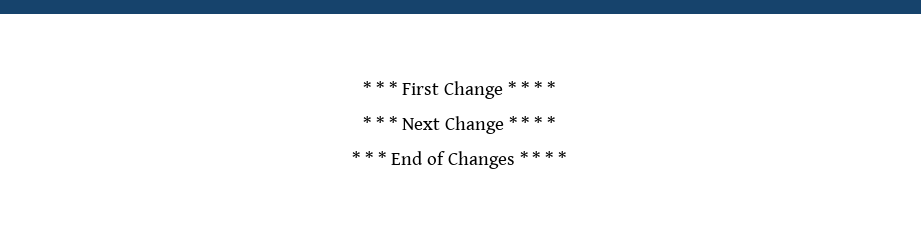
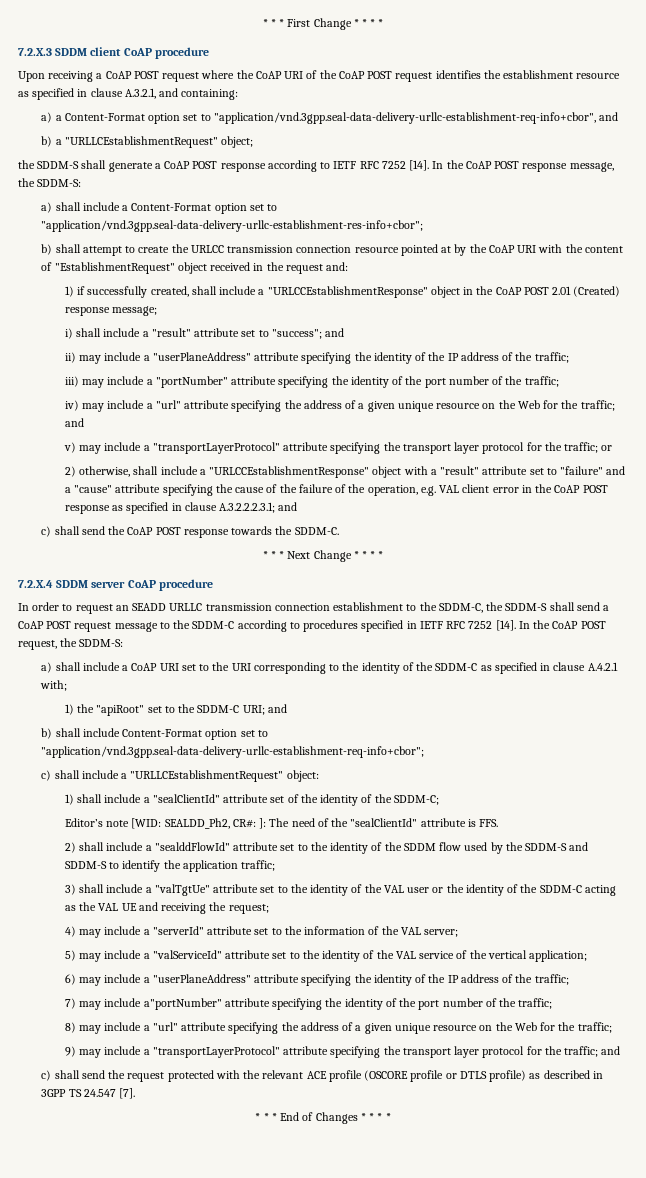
(555, 88) none -> [18,47,209,59] [18,70,621,82] [18,88,239,100] [41,112,619,124] [41,136,254,148] [18,160,614,172] [18,178,82,187] [41,202,278,214] [41,220,424,232] [41,244,623,256] [41,262,349,274] [64,286,621,298] [64,306,158,316] [64,328,345,339] [64,352,569,364] [64,376,559,388] [64,400,615,412] [64,418,84,427] [63,442,613,454] [64,466,626,478] [64,484,608,496] [64,502,298,514] [41,526,339,538] // 7.2.X.3 SDDM client CoAP procedure // Upon receiving a CoAP POST request where the CoAP URI of the CoAP POST request identifies the establishment resource as specified in clause A.3.2.1, and containing: // a) a Content-Format option set to "application/vnd.3gpp.seal-data-delivery-urllc-establishment-req-info+cbor", and // b) a "URLLCEstablishmentRequest" object; // the SDDM-S shall generate a CoAP POST response according to IETF RFC 7252 [14]. In the CoAP POST response message, the SDDM-S: // a) shall include a Content-Format option set to "application/vnd.3gpp.seal-data-delivery-urllc-establishment-res-info+cbor"; // b) shall attempt to create the URLCC transmission connection resource pointed at by the CoAP URI with the content of "EstablishmentRequest" object received in the request and: // 1) if successfully created, shall include a "URLCCEstablishmentResponse" object in the CoAP POST 2.01 (Created) response message; // i) shall include a "result" attribute set to "success"; and // ii) may include a "userPlaneAddress" attribute specifying the identity of the IP address of the traffic; // iii) may include a "portNumber" attribute specifying the identity of the port number of the traffic; // iv) may include a "url" attribute specifying the address of a given unique resource on the Web for the traffic; and // v) may include a "transportLayerProtocol" attribute specifying the transport layer protocol for the traffic; or // 2) otherwise, shall include a "URLCCEstablishmentResponse" object with a "result" attribute set to "failure" and a "cause" attribute specifying the cause of the failure of the operation, e.g. VAL client error in the CoAP POST response as specified in clause A.3.2.2.2.3.1; and // c) shall send the CoAP POST response towards the SDDM-C.
(556, 123) none -> [18,579,213,591] [18,602,610,614] [18,620,606,632] [18,638,124,650] [41,662,618,674] [40,680,68,691] [64,704,287,716] [41,728,268,740] [41,746,425,758] [41,770,319,782] [64,794,439,806] [64,818,499,829] [64,842,589,854] [64,860,276,872] [64,884,616,896] [64,902,269,914] [64,926,459,938] [64,950,588,962] [64,974,569,986] [64,998,553,1010] [64,1022,612,1034] [64,1046,621,1058] [41,1070,603,1082] [41,1088,136,1099] // 7.2.X.4 SDDM server CoAP procedure // In order to request an SEADD URLLC transmission connection establishment to the SDDM-C, the SDDM-S shall send a CoAP POST request message to the SDDM-C according to procedures specified in IETF RFC 7252 [14]. In the CoAP POST request, the SDDM-S: // a) shall include a CoAP URI set to the URI corresponding to the identity of the SDDM-C as specified in clause A.4.2.1 with; // 1) the "apiRoot" set to the SDDM-C URI; and // b) shall include Content-Format option set to "application/vnd.3gpp.seal-data-delivery-urllc-establishment-req-info+cbor"; // c) shall include a "URLLCEstablishmentRequest" object: // 1) shall include a "sealClientId" attribute set of the identity of the SDDM-C; // Editor’s note [WID: SEALDD_Ph2, CR#: ]: The need of the "sealClientId" attribute is FFS. // 2) shall include a "sealddFlowId" attribute set to the identity of the SDDM flow used by the SDDM-S and SDDM-S to identify the application traffic; // 3) shall include a "valTgtUe" attribute set to the identity of the VAL user or the identity of the SDDM-C acting as the VAL UE and receiving the request; // 4) may include a "serverId" attribute set to the information of the VAL server; // 5) may include a "valServiceId" attribute set to the identity of the VAL service of the vertical application; // 6) may include a "userPlaneAddress" attribute specifying the identity of the IP address of the traffic; // 7) may include a"portNumber" attribute specifying the identity of the port number of the traffic; // 8) may include a "url" attribute specifying the address of a given unique resource on the Web for the traffic; // 9) may include a "transportLayerProtocol" attribute specifying the transport layer protocol for the traffic; and // c) shall send the request protected with the relevant ACE profile (OSCORE profile or DTLS profile) as described in 3GPP TS 24.547 [7].

